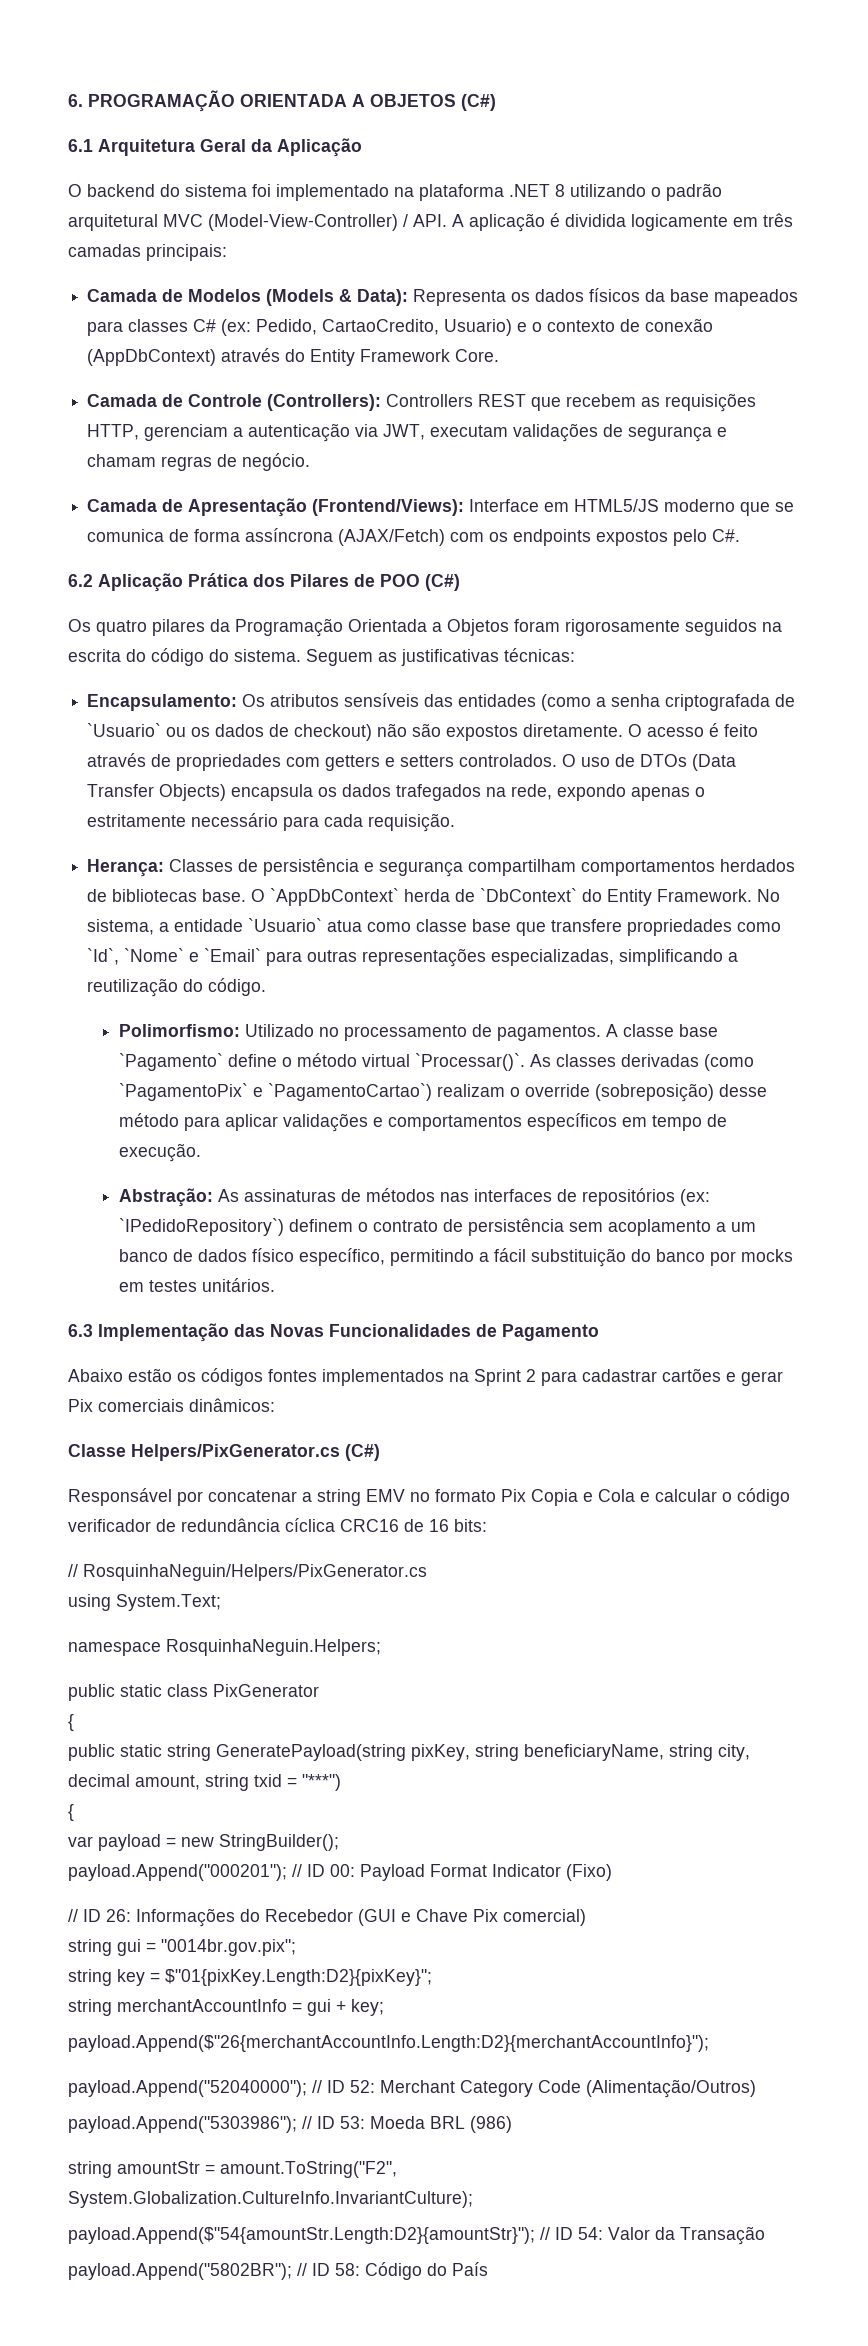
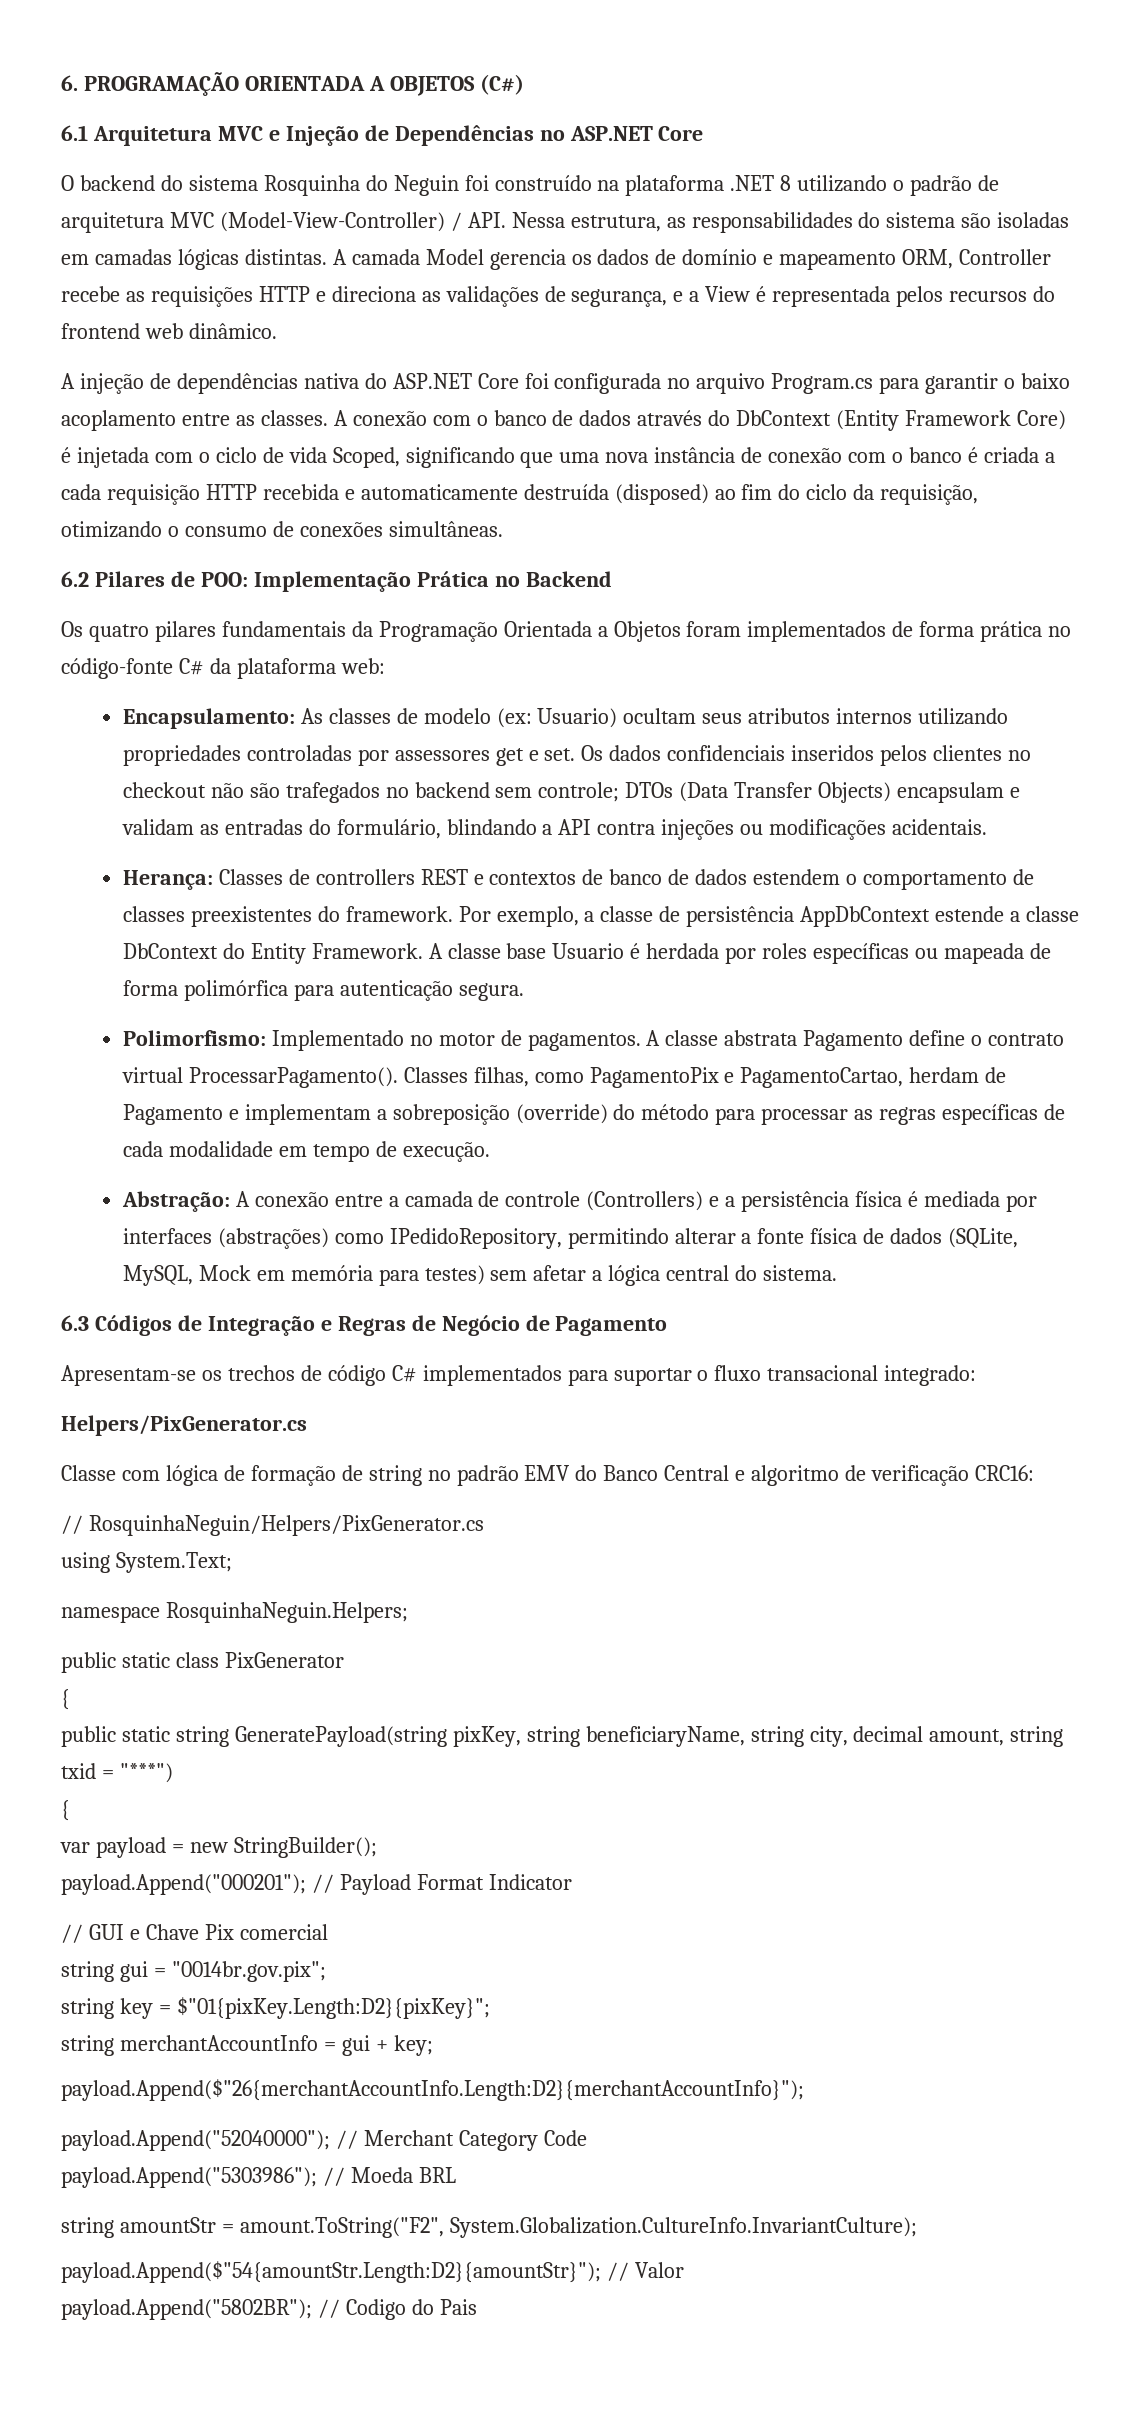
[200,138,362,157] Geral da Aplicação -> [217,125,704,146] MVC e Injeção de Dependências no ASP.NET Core
[252,184,389,201] foi implementado -> [263,175,592,196] Rosquinha do Neguin foi construído
[68,214,158,231] arquitetural -> [978,175,1000,191] [61,212,164,233] de arquitetura
[452,213,793,232] [68,244,227,261] [87,288,799,306] [87,318,714,336] [87,348,500,366] [87,393,757,412] [87,423,728,442] [87,453,311,471] [87,498,795,517] [87,528,741,546] [68,573,460,592] A aplicação é dividida logicamente em três camadas principais: // Camada de Modelos (Models & Data): Representa os dados físicos da base mapeados para classes C# (ex: Pedido, CartaoCredito, Usuario) e o contexto de conexão (AppDbContext) através do Entity Framework Core. // Camada de Controle (Controllers): Controllers REST que recebem as requisições HTTP, gerenciam a autenticação via JWT, executam validações de segurança e chamam regras de negócio. // Camada de Apresentação (Frontend/Views): Interface em HTML5/JS moderno que se comunica de forma assíncrona (AJAX/Fetch) com os endpoints expostos pelo C#. // 6.2 Aplicação Prática dos Pilares de POO (C#) -> [511,212,1070,233] [61,249,1052,270] [61,286,1055,307] [61,323,277,339] [61,373,1071,394] [61,410,1067,431] [61,447,1055,468] [61,484,979,505] [61,521,503,538] [61,571,612,592] Nessa estrutura, as responsabilidades do sistema são isoladas em camadas lógicas distintas. A camada Model gerencia os dados de domínio e mapeamento ORM, Controller recebe as requisições HTTP e direciona as validações de segurança, e a View é representada pelos recursos do frontend web dinâmico. // A injeção de dependências nativa do ASP.NET Core foi configurada no arquivo Program.cs para garantir o baixo acoplamento entre as classes. A conexão com o banco de dados através do DbContext (Entity Framework Core) é injetada com o ciclo de vida Scoped, significando que uma nova instância de conexão com o banco é criada a cada requisição HTTP recebida e automaticamente destruída (disposed) ao fim do ciclo da requisição, otimizando o consumo de conexões simultâneas. // 6.2 Pilares de POO: Implementação Prática no Backend
(205, 627) none -> [221,621,346,637] fundamentais
[565,619,782,636] [68,648,575,666] [87,693,796,711] [87,723,759,741] [87,753,737,771] [87,784,706,801] [87,813,456,832] [87,858,796,877] [87,888,781,906] [87,918,782,936] [87,948,739,967] [87,978,267,997] [118,1024,718,1041] [118,1053,754,1071] [118,1083,767,1102] [118,1113,617,1132] rigorosamente seguidos na escrita do código do sistema. Seguem as justificativas técnicas: // Encapsulamento: Os atributos sensíveis das entidades (como a senha criptografada de `Usuario` ou os dados de checkout) não são expostos diretamente. O acesso é feito através de propriedades com getters e setters controlados. O uso de DTOs (Data Transfer Objects) encapsula os dados trafegados na rede, expondo apenas o estritamente necessário para cada requisição. // Herança: Classes de persistência e segurança compartilham comportamentos herdados de bibliotecas base. O `AppDbContext` herda de `DbContext` do Entity Framework. No sistema, a entidade `Usuario` atua como classe base que transfere propriedades como `Id`, `Nome` e `Email` para outras representações especializadas, simplificando a reutilização do código. // Polimorfismo: Utilizado no processamento de pagamentos. A classe base `Pagamento` define o método virtual `Processar()`. As classes derivadas (como `PagamentoPix` e `PagamentoCartao`) realizam o override (sobreposição) desse método para aplicar validações e comportamentos específicos -> [747,621,1072,642] [61,658,385,679] [122,708,1009,729] [122,745,1032,766] [122,782,1021,803] [121,819,988,840] [122,869,1034,890] [122,906,1080,927] [122,943,1051,964] [122,980,524,1001] [122,1030,1065,1051] [121,1067,1007,1088] [122,1104,1066,1125] [122,1141,273,1157] implementados de forma prática no código-fonte C# da plataforma web: // Encapsulamento: As classes de modelo (ex: Usuario) ocultam seus atributos internos utilizando propriedades controladas por assessores get e set. Os dados confidenciais inseridos pelos clientes no checkout não são trafegados no backend sem controle; DTOs (Data Transfer Objects) encapsulam e validam as entradas do formulário, blindando a API contra injeções ou modificações acidentais. // Herança: Classes de controllers REST e contextos de banco de dados estendem o comportamento de classes preexistentes do framework. Por exemplo, a classe de persistência AppDbContext estende a classe DbContext do Entity Framework. A classe base Usuario é herdada por roles específicas ou mapeada de forma polimórfica para autenticação segura. // Polimorfismo: Implementado no motor de pagamentos. A classe abstrata Pagamento define o contrato virtual ProcessarPagamento(). Classes filhas, como PagamentoPix e PagamentoCartao, herdam de Pagamento e implementam a sobreposição (override) do método para processar as regras específicas de cada modalidade
[217,1188,710,1206] [118,1218,756,1236] [118,1248,793,1267] [118,1278,275,1292] [68,1323,599,1342] [68,1368,783,1386] [68,1398,275,1412] [68,1444,380,1461] [68,1488,790,1506] [68,1518,487,1532] As assinaturas de métodos nas interfaces de repositórios (ex: `IPedidoRepository`) definem o contrato de persistência sem acoplamento a um banco de dados físico específico, permitindo a fácil substituição do banco por mocks em testes unitários. // 6.3 Implementação das Novas Funcionalidades de Pagamento // Abaixo estão os códigos fontes implementados na Sprint 2 para cadastrar cartões e gerar Pix comerciais dinâmicos: // Classe Helpers/PixGenerator.cs (C#) // Responsável por concatenar a string EMV no formato Pix Copia e Cola e calcular o código verificador de redundância cíclica CRC16 de 16 bits: -> [235,1191,1037,1212] [122,1228,1019,1249] [122,1265,838,1286] [61,1315,668,1336] [61,1365,977,1386] [61,1415,307,1436] [61,1465,1034,1486] A conexão entre a camada de controle (Controllers) e a persistência física é mediada por interfaces (abstrações) como IPedidoRepository, permitindo alterar a fonte física de dados (SQLite, MySQL, Mock em memória para testes) sem afetar a lógica central do sistema. // 6.3 Códigos de Integração e Regras de Negócio de Pagamento // Apresentam-se os trechos de código C# implementados para suportar o fluxo transacional integrado: // Helpers/PixGenerator.cs // Classe com lógica de formação de string no padrão EMV do Banco Central e algoritmo de verificação CRC16:
[307,1864,355,1877] ID 00: -> (334, 1883) none
[566,1864,612,1881] [68,1908,396,1927] (Fixo) // // ID 26: Informações do Recebedor (GUI -> [61,1924,124,1943] // // GUI
[503,1909,586,1926] comercial) -> [239,1924,328,1940] comercial
[327,2080,375,2093] ID 52: -> (358, 2139) none
[586,2079,756,2098] (Alimentação/Outros) -> (587, 2138) none
[317,2116,365,2129] ID 53: -> (345, 2176) none
[470,2116,512,2133] (986) -> (456, 2175) none
[555,2227,603,2240] ID 54: -> (629, 2271) none
[655,2226,765,2245] da Transação -> (684, 2270) none
[312,2262,488,2280] ID 58: Código do País -> [345,2299,477,2320] Codigo do Pais

